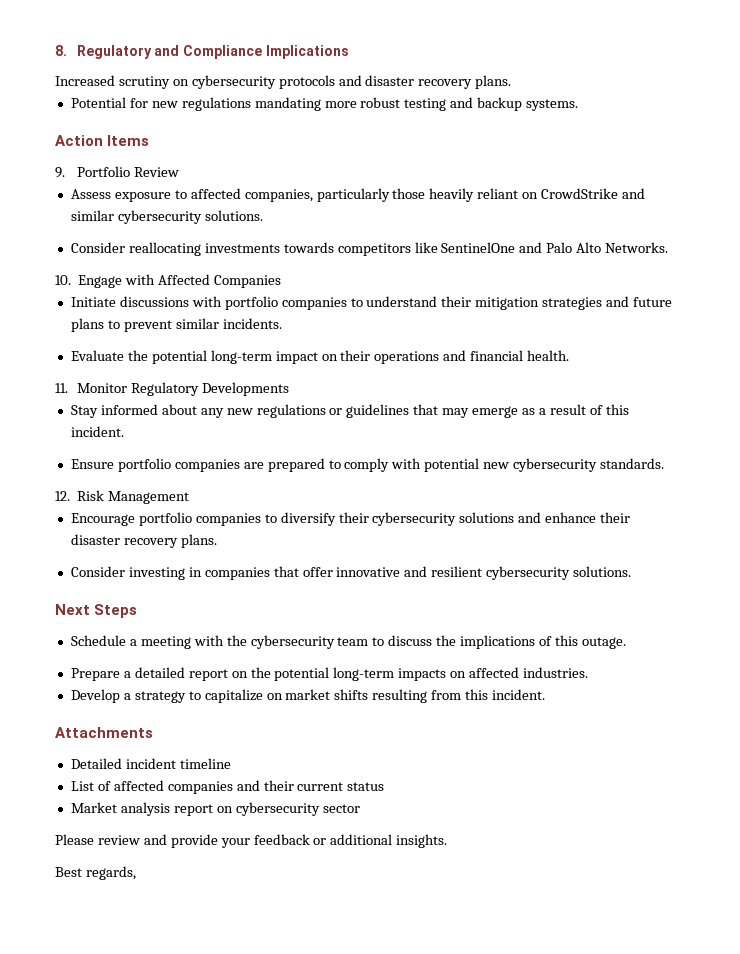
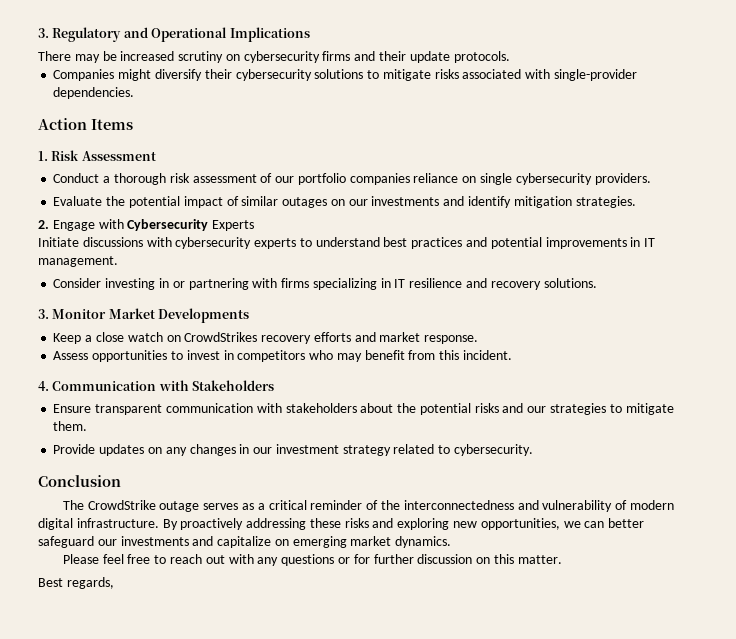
[55,45,67,56] 8. -> [38,28,49,38] 3.
[183,45,263,59] Compliance -> [151,27,228,42] Operational
[55,75,512,89] [70,97,579,111] [55,135,150,146] [55,166,179,178] [70,188,646,202] [70,210,263,224] [70,242,669,256] [55,274,281,288] [70,296,673,310] [70,318,282,332] [70,350,570,364] [55,382,289,396] [70,404,629,418] [70,426,124,437] [70,458,665,472] [55,490,190,504] [70,512,631,526] [70,534,217,548] [70,566,632,580] [55,604,138,618] [70,635,626,649] [70,667,589,681] [70,689,546,703] [55,727,153,738] [70,758,231,769] [70,780,385,794] [70,802,360,816] [55,834,448,848] Increased scrutiny on cybersecurity protocols and disaster recovery plans. // Potential for new regulations mandating more robust testing and backup systems. // Action Items // 9. Portfolio Review // Assess exposure to affected companies, particularly those heavily reliant on CrowdStrike and similar cybersecurity solutions. // Consider reallocating investments towards competitors like SentinelOne and Palo Alto Networks. // 10. Engage with Affected Companies // Initiate discussions with portfolio companies to understand their mitigation strategies and future plans to prevent similar incidents. // Evaluate the potential long-term impact on their operations and financial health. // 11. Monitor Regulatory Developments // Stay informed about any new regulations or guidelines that may emerge as a result of this incident. // Ensure portfolio companies are prepared to comply with potential new cybersecurity standards. // 12. Risk Management // Encourage portfolio companies to diversify their cybersecurity solutions and enhance their disaster recovery plans. // Consider investing in companies that offer innovative and resilient cybersecurity solutions. // Next Steps // Schedule a meeting with the cybersecurity team to discuss the implications of this outage. // Prepare a detailed report on the potential long-term impacts on affected industries. // Develop a strategy to capitalize on market shifts resulting from this incident. // Attachments // Detailed incident timeline // List of affected companies and their current status // Market analysis report on cybersecurity sector // Please review and provide your feedback or additional insights. -> [38,51,510,63] [53,69,637,81] [53,87,135,99] [38,118,133,130] [38,150,156,161] [53,173,651,185] [53,196,636,208] [38,219,255,231] [38,237,656,249] [38,256,118,267] [53,278,597,290] [38,308,250,323] [53,332,479,344] [53,350,512,362] [38,380,275,391] [53,403,674,415] [53,421,88,431] [53,444,533,456] [38,475,121,487] [62,500,674,512] [38,518,645,530] [38,536,452,548] [62,554,562,566] There may be increased scrutiny on cybersecurity firms and their update protocols. // Companies might diversify their cybersecurity solutions to mitigate risks associated with single-provider dependencies. // Action Items // 1. Risk Assessment // Conduct a thorough risk assessment of our portfolio companies reliance on single cybersecurity providers. // Evaluate the potential impact of similar outages on our investments and identify mitigation strategies. // 2. Engage with Cybersecurity Experts // Initiate discussions with cybersecurity experts to understand best practices and potential improvements in IT management. // Consider investing in or partnering with firms specializing in IT resilience and recovery solutions. // 3. Monitor Market Developments // Keep a close watch on CrowdStrikes recovery efforts and market response. // Assess opportunities to invest in competitors who may benefit from this incident. // 4. Communication with Stakeholders // Ensure transparent communication with stakeholders about the potential risks and our strategies to mitigate them. // Provide updates on any changes in our investment strategy related to cybersecurity. // Conclusion // The CrowdStrike outage serves as a critical reminder of the interconnectedness and vulnerability of modern digital infrastructure. By proactively addressing these risks and exploring new opportunities, we can better safeguard our investments and capitalize on emerging market dynamics. // Please feel free to reach out with any questions or for further discussion on this matter.

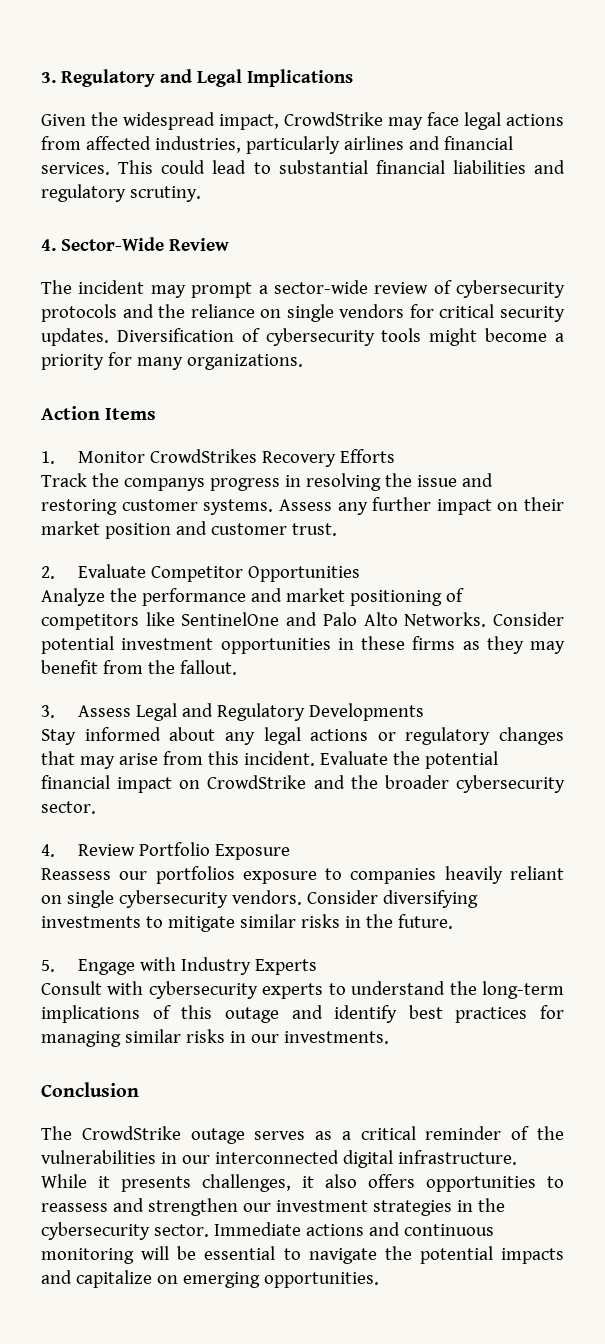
[151,27,228,42] Operational -> [197,69,242,87] Legal
[38,51,510,63] [53,69,637,81] [53,87,135,99] [38,118,133,130] [38,150,156,161] [53,173,651,185] [53,196,636,208] [38,220,49,229] There may be increased scrutiny on cybersecurity firms and their update protocols. // Companies might diversify their cybersecurity solutions to mitigate risks associated with single-provider dependencies. // Action Items // 1. Risk Assessment // Conduct a thorough risk assessment of our portfolio companies reliance on single cybersecurity providers. // Evaluate the potential impact of similar outages on our investments and identify mitigation strategies. // 2. -> [41,112,564,130] [41,136,513,154] [41,160,565,175] [41,184,201,202] [41,237,229,251] [41,280,565,298] [41,304,565,322] [41,328,564,346] [41,352,303,370] [41,406,157,420] [41,449,395,467] [41,473,493,491] [41,497,564,515] [41,521,337,539] [41,564,360,582] [41,588,464,606] [41,612,564,630] [41,636,565,654] [41,660,237,675] [41,703,424,721] [41,727,564,745] [41,751,498,769] [41,775,565,793] [41,801,96,814] [41,842,290,860] [41,866,564,884] [41,890,478,908] [41,914,453,932] [41,960,55,972] Given the widespread impact, CrowdStrike may face legal actions from affected industries, particularly airlines and financial services. This could lead to substantial financial liabilities and regulatory scrutiny. // 4. Sector-Wide Review // The incident may prompt a sector-wide review of cybersecurity protocols and the reliance on single vendors for critical security updates. Diversification of cybersecurity tools might become a priority for many organizations. // Action Items // 1. Monitor CrowdStrikes Recovery Efforts // Track the companys progress in resolving the issue and restoring customer systems. Assess any further impact on their market position and customer trust. // 2. Evaluate Competitor Opportunities // Analyze the performance and market positioning of competitors like SentinelOne and Palo Alto Networks. Consider potential investment opportunities in these firms as they may benefit from the fallout. // 3. Assess Legal and Regulatory Developments // Stay informed about any legal actions or regulatory changes that may arise from this incident. Evaluate the potential financial impact on CrowdStrike and the broader cybersecurity sector. // 4. Review Portfolio Exposure // Reassess our portfolios exposure to companies heavily reliant on single cybersecurity vendors. Consider diversifying investments to mitigate similar risks in the future. // 5.
[127,219,209,231] Cybersecurity -> [180,957,251,975] Industry
[38,237,143,247] Initiate discussions -> [41,981,102,995] Consult
[383,237,656,249] [38,256,118,267] [53,278,597,290] [38,308,250,323] [53,332,479,344] [53,350,512,362] [38,380,275,391] [53,403,674,415] [53,421,88,431] [53,444,533,456] best practices and potential improvements in IT management. // Consider investing in or partnering with firms specializing in IT resilience and recovery solutions. // 3. Monitor Market Developments // Keep a close watch on CrowdStrikes recovery efforts and market response. // Assess opportunities to invest in competitors who may benefit from this incident. // 4. Communication with Stakeholders // Ensure transparent communication with stakeholders about the potential risks and our strategies to mitigate them. // Provide updates on any changes in our investment strategy related to cybersecurity. -> [449,981,564,999] [41,1005,564,1023] [41,1029,389,1047] the long-term implications of this outage and identify best practices for managing similar risks in our investments.
[403,500,674,512] [38,518,645,530] [38,536,452,548] [62,554,562,566] [38,577,114,589] interconnectedness and vulnerability of modern digital infrastructure. By proactively addressing these risks and exploring new opportunities, we can better safeguard our investments and capitalize on emerging market dynamics. // Please feel free to reach out with any questions or for further discussion on this matter. // Best regards, -> [41,1150,517,1168] [41,1174,564,1192] [41,1198,505,1216] [41,1222,494,1240] [41,1246,564,1264] [41,1270,379,1288] vulnerabilities in our interconnected digital infrastructure. While it presents challenges, it also offers opportunities to reassess and strengthen our investment strategies in the cybersecurity sector. Immediate actions and continuous monitoring will be essential to navigate the potential impacts and capitalize on emerging opportunities.

